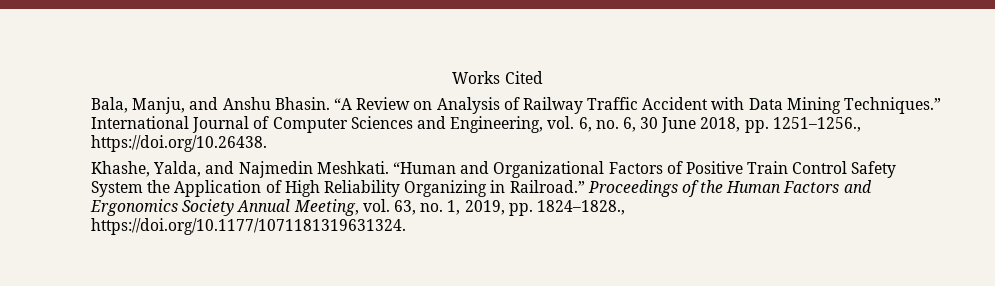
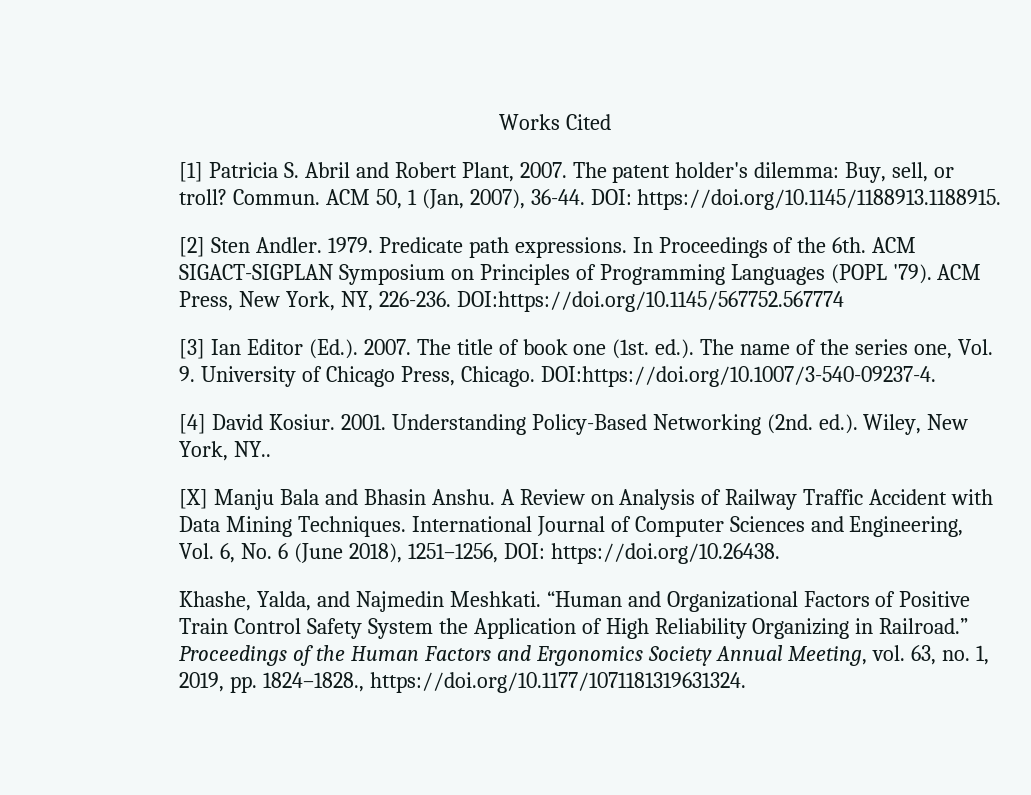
[91,97,352,114] Bala, Manju, and Anshu Bhasin. “A -> [178,162,955,183] [178,189,1002,210] [178,237,917,258] [178,264,982,285] [178,291,844,312] [178,339,993,359] [178,366,936,387] [178,414,969,435] [178,441,271,461] [178,489,515,510] [1] Patricia S. Abril and Robert Plant, 2007. The patent holder's dilemma: Buy, sell, or troll? Commun. ACM 50, 1 (Jan, 2007), 36-44. DOI: https://doi.org/10.1145/1188913.1188915. // [2] Sten Andler. 1979. Predicate path expressions. In Proceedings of the 6th. ACM SIGACT-SIGPLAN Symposium on Principles of Programming Languages (POPL '79). ACM Press, New York, NY, 226-236. DOI:https://doi.org/10.1145/567752.567774 // [3] Ian Editor (Ed.). 2007. The title of book one (1st. ed.). The name of the series one, Vol. 9. University of Chicago Press, Chicago. DOI:https://doi.org/10.1007/3-540-09237-4. // [4] David Kosiur. 2001. Understanding Policy-Based Networking (2nd. ed.). Wiley, New York, NY.. // [X] Manju Bala and Bhasin Anshu. A
[843,97,941,114] Techniques.” -> [297,516,406,537] Techniques.
[547,116,861,133] vol. 6, no. 6, 30 June 2018, pp. 1251–1256., -> [178,543,545,563] Vol. 6, No. 6 (June 2018), 1251–1256, DOI:

